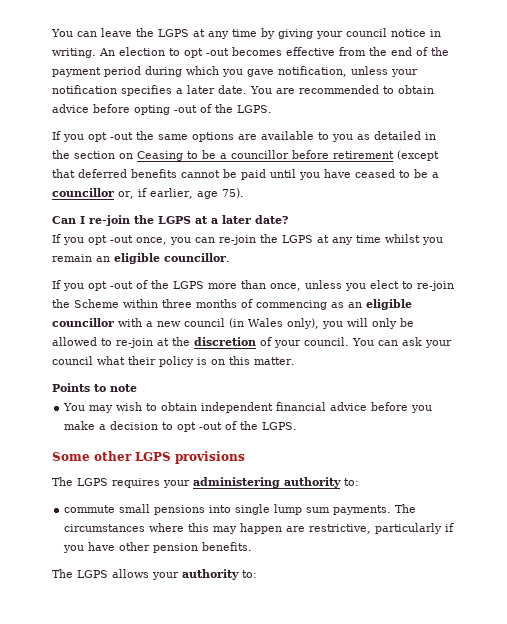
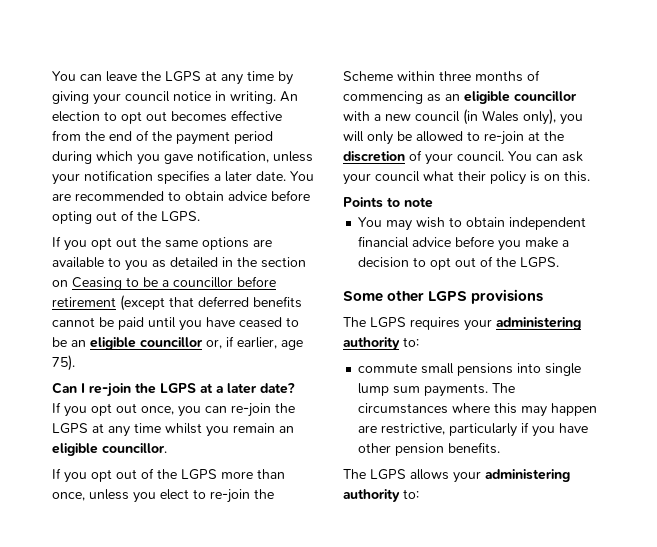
[206,48,229,56] -out -> [146,111,167,121] out
[174,105,197,113] -out -> [96,211,117,221] out
[110,132,133,140] -out -> [116,237,137,247] out
[432,172,439,178] a -> [71,337,136,350] an eligible
[110,235,133,243] -out -> [116,403,137,413] out
[110,281,133,289] -out -> [116,469,137,479] out
[229,356,295,365] this matter. -> [564,171,590,182] this.
[199,422,223,430] -out -> [455,257,477,267] out
(179, 576) none -> [485,469,570,482] administering

